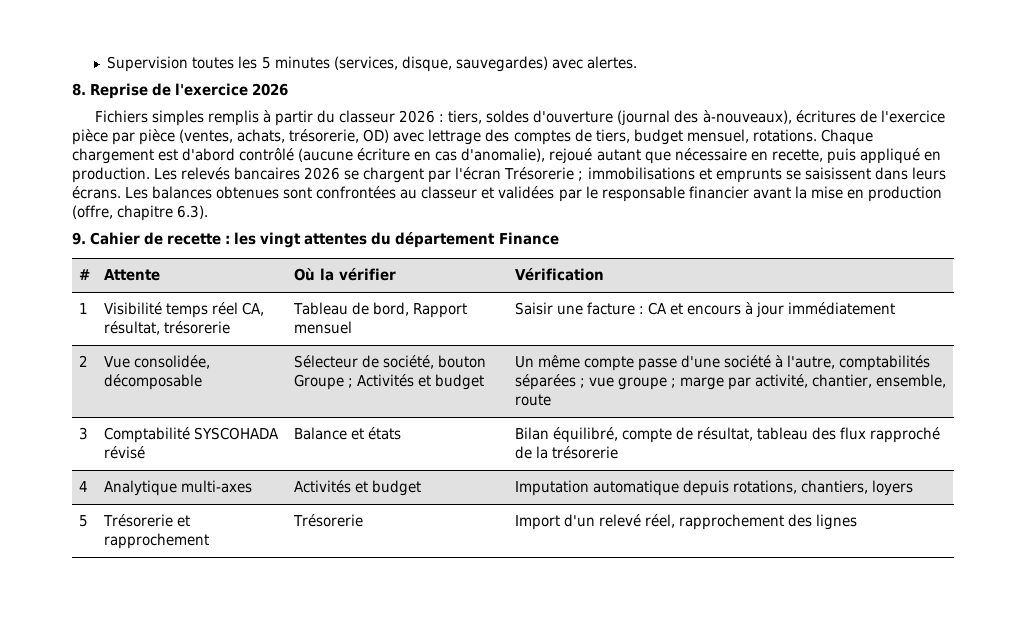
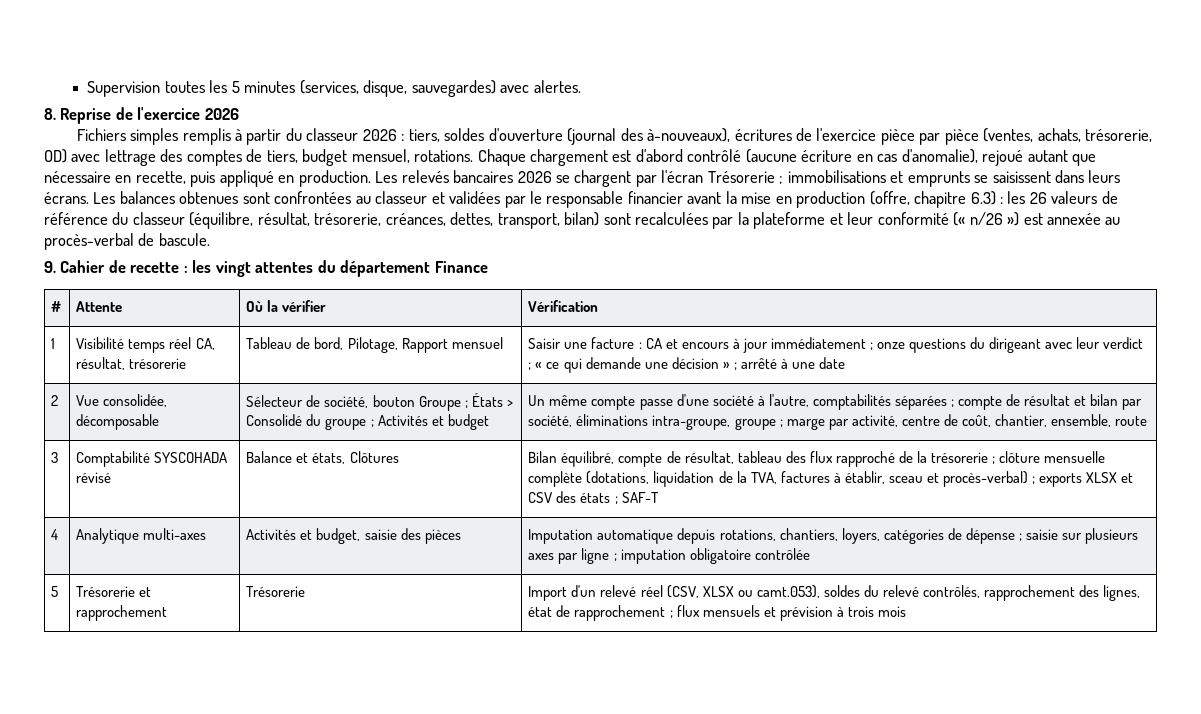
[177,205,209,219] 6.3). -> [970,191,1118,205] [44,212,1121,229] [44,233,210,250] 6.3) : les 26 valeurs de référence du classeur (équilibre, résultat, trésorerie, créances, dettes, transport, bilan) sont recalculées par la plateforme et leur conformité (« n/26 ») est annexée au procès-verbal de bascule.
(409, 309) none -> [347,337,398,353] Pilotage,
(896, 308) none -> [869,337,1144,353] [528,357,845,373] ; onze questions du dirigeant avec leur verdict ; « ce qui demande une décision » ; arrêté à une date
(353, 383) none -> [471,393,513,407] [246,414,374,430] États > Consolidé du groupe ;
[588,377,614,387] vue -> [957,394,1143,410] [528,414,731,430] compte de résultat et bilan par société, éliminations intra-groupe,
(808, 381) none -> [901,414,991,427] centre de coût,
[367,427,401,440] états -> [312,451,399,464] états, Clôtures
(618, 452) none -> [991,451,1106,464] [528,471,1134,487] [528,491,659,504] ; clôture mensuelle complète (dotations, liquidation de la TVA, factures à établir, sceau et procès-verbal) ; exports XLSX et CSV des états ; SAF-T
[371,480,421,496] budget -> [316,528,461,544] budget, saisie des pièces
[871,480,913,496] loyers -> [841,528,1138,544] [528,548,810,564] loyers, catégories de dépense ; saisie sur plusieurs axes par ligne ; imputation obligatoire contrôlée
[644,514,857,530] réel, rapprochement des lignes -> [640,585,1141,601] [528,605,906,621] réel (CSV, XLSX ou camt.053), soldes du relevé contrôlés, rapprochement des lignes, état de rapprochement ; flux mensuels et prévision à trois mois

